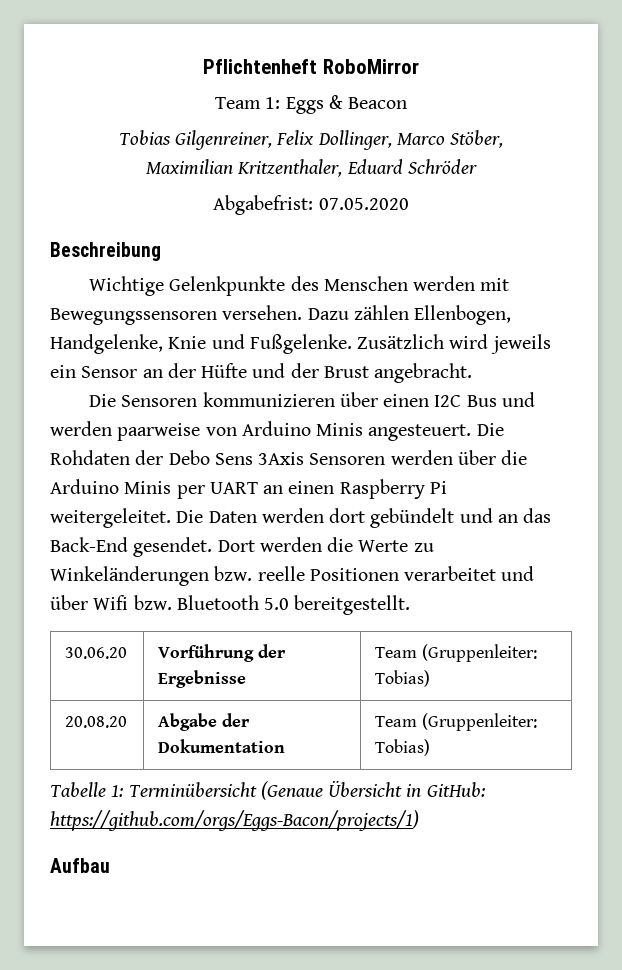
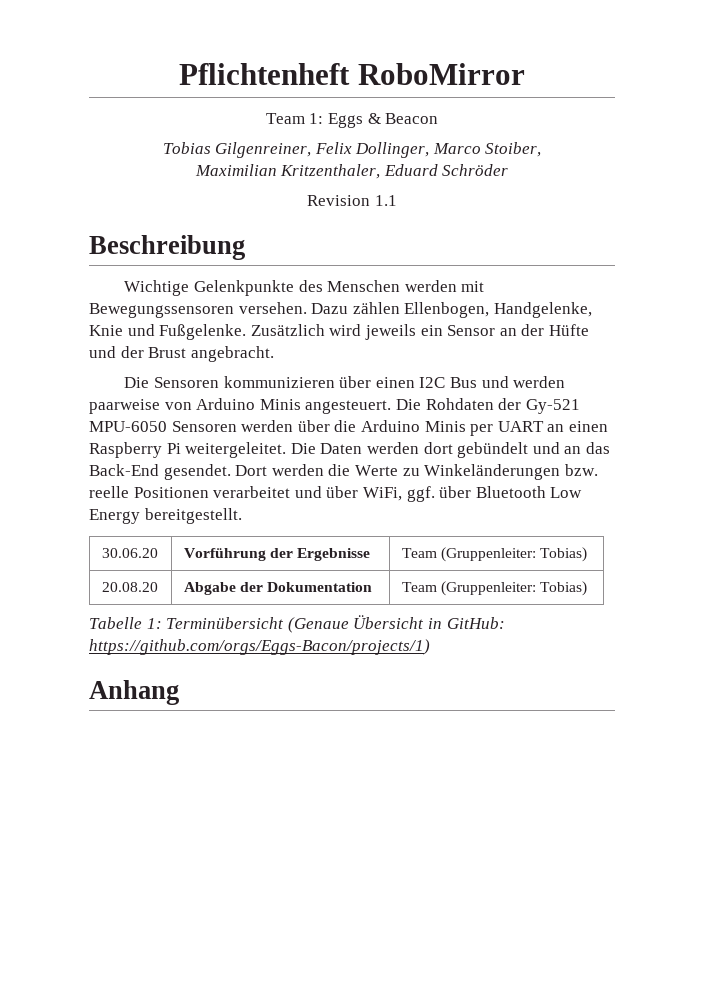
[450,130,504,148] Stöber, -> [485,142,542,157] Stoiber,
[213,195,409,215] Abgabefrist: 07.05.2020 -> [307,195,397,206] Revision 1.1
[168,450,305,465] Debo Sens 3Axis -> [525,399,580,414] [89,421,167,432] Gy-521 MPU-6050
[93,595,290,610] Wifi bzw. Bluetooth 5.0 -> [362,486,583,502] [89,509,140,524] WiFi, ggf. über Bluetooth Low Energy
[50,858,110,873] Aufbau -> [89,680,179,705] Anhang

